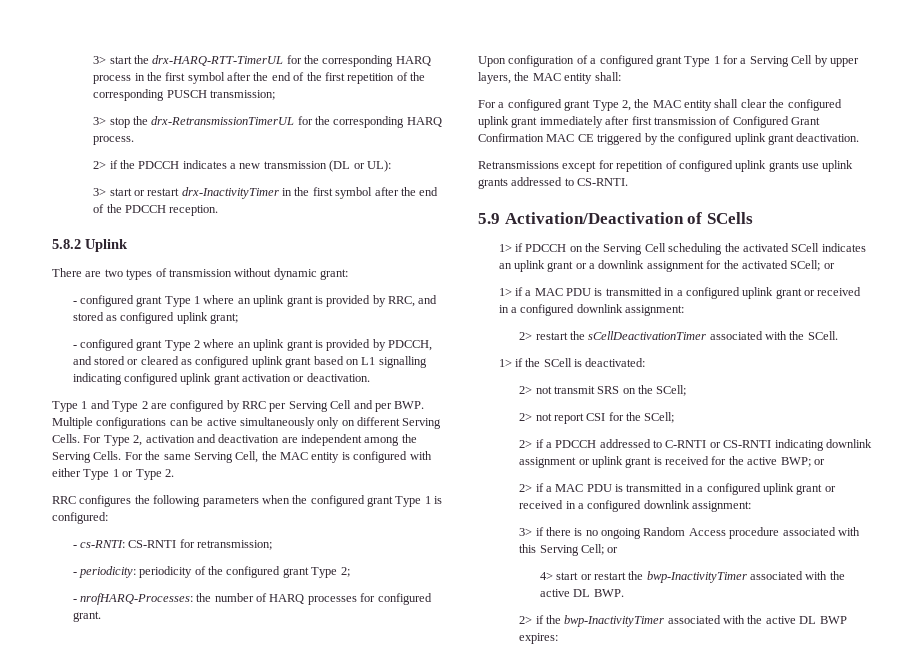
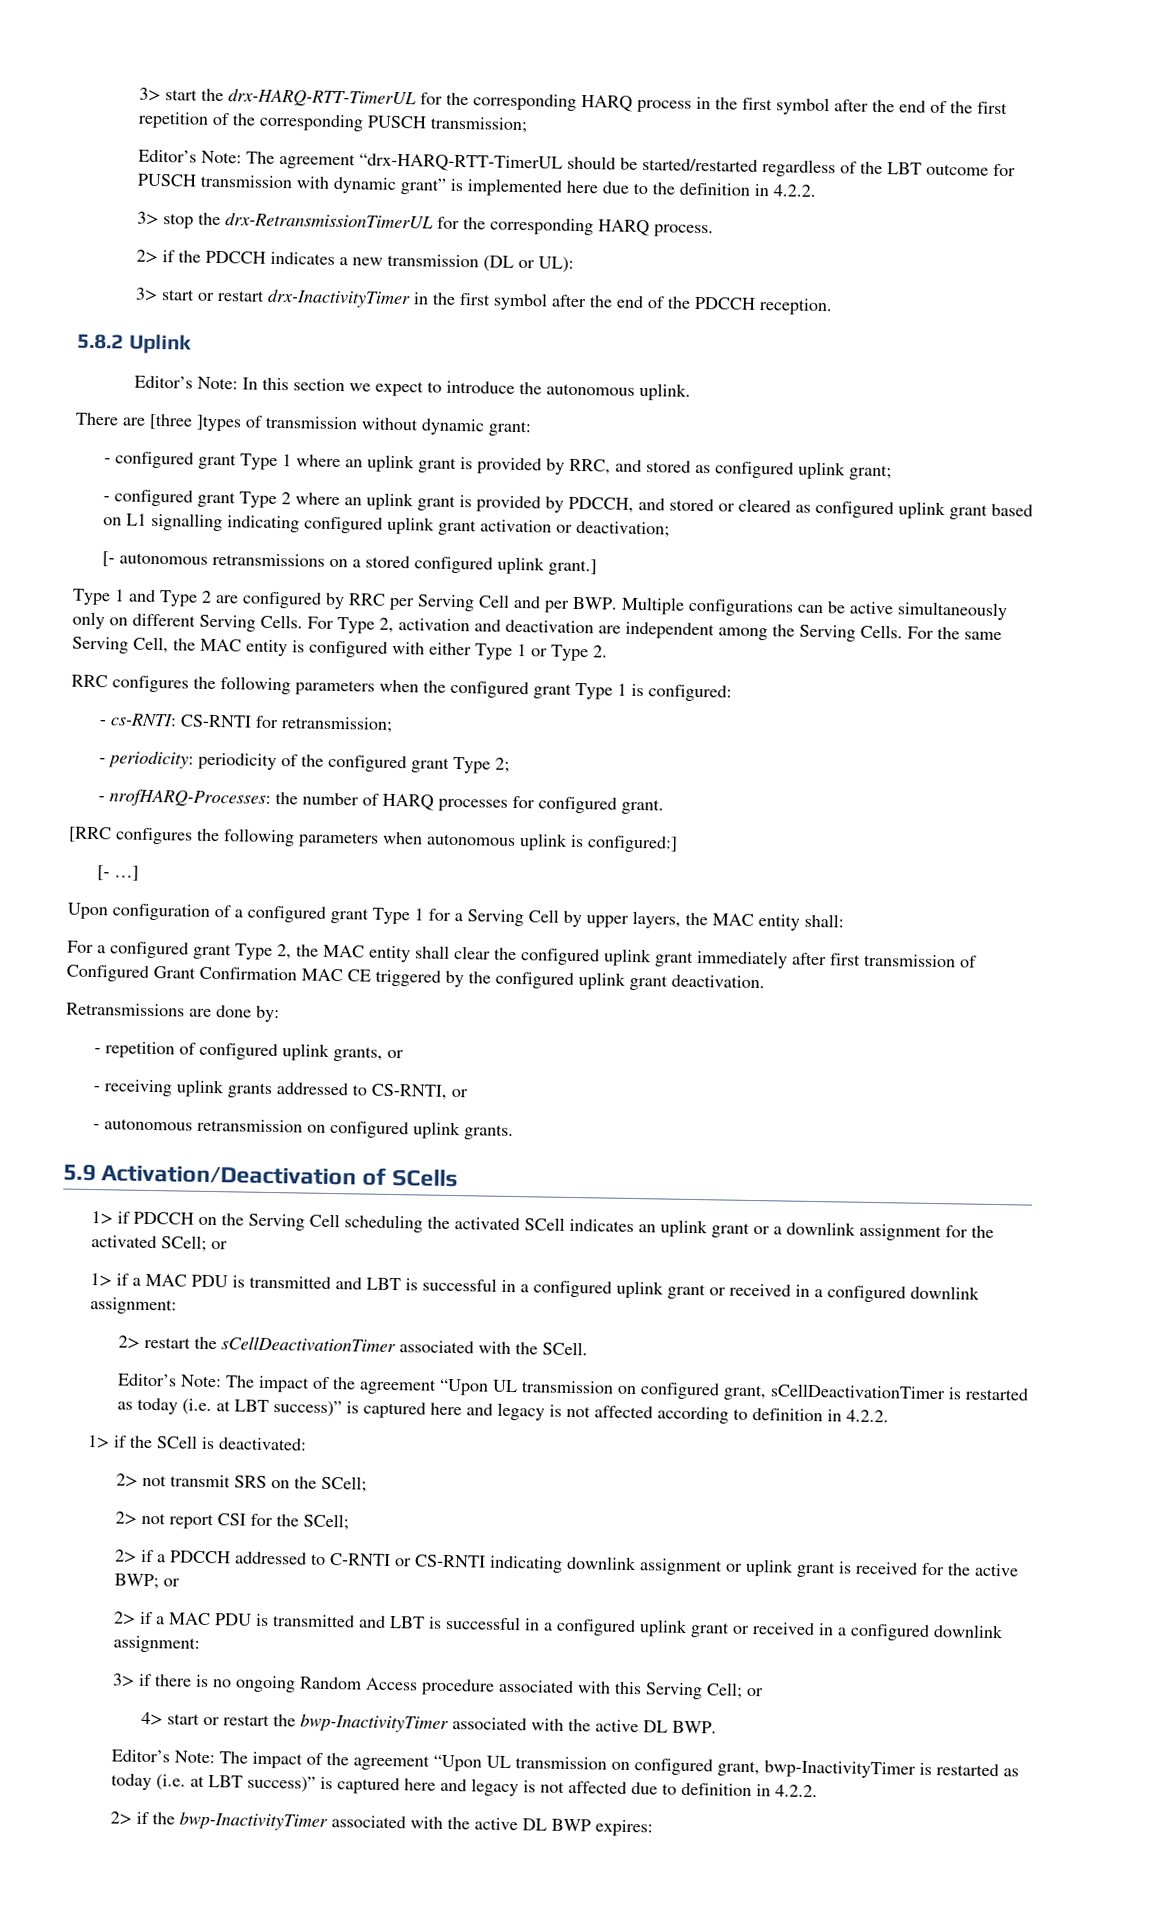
(275, 95) none -> [138,149,1017,178] [137,173,817,197] // Editor’s Note: The agreement “drx-HARQ-RTT-TimerUL should be started/restarted regardless of the LBT outcome for PUSCH transmission with dynamic grant” is implemented here due to the definition in 4.2.2.
(128, 245) none -> [134,375,692,401] // Editor’s Note: In this section we expect to introduce the autonomous uplink.
[104,269,153,280] two types -> [149,413,242,432] [three ]types
[306,373,370,382] deactivation. -> [576,520,671,538] [102,551,598,576] deactivation; // [- autonomous retransmissions on a stored configured uplink grant.]
(101, 616) none -> [68,826,678,853] [97,865,140,881] // [RRC configures the following parameters when autonomous uplink is configured:] // [- …]
[562,160,854,172] [478,177,629,189] except for repetition of configured uplink grants use uplink grants addressed to CS-RNTI. -> [189,1005,280,1023] [94,1041,405,1062] [93,1079,469,1100] [93,1118,515,1141] are done by: // - repetition of configured uplink grants, or // - receiving uplink grants addressed to CS-RNTI, or // - autonomous retransmission on configured uplink grants.
(662, 291) none -> [335,1277,498,1292] and LBT is successful
(838, 335) none -> [117,1373,1030,1401] [117,1397,890,1424] // Editor’s Note: The impact of the agreement “Upon UL transmission on configured grant, sCellDeactivationTimer is restarted as today (i.e. at LBT success)” is captured here and legacy is not affected according to definition in 4.2.2.
(683, 487) none -> [358,1615,522,1631] and LBT is successful
(624, 593) none -> [111,1749,1020,1779] [111,1773,819,1798] // Editor’s Note: The impact of the agreement “Upon UL transmission on configured grant, bwp-InactivityTimer is restarted as today (i.e. at LBT success)” is captured here and legacy is not affected due to definition in 4.2.2.

